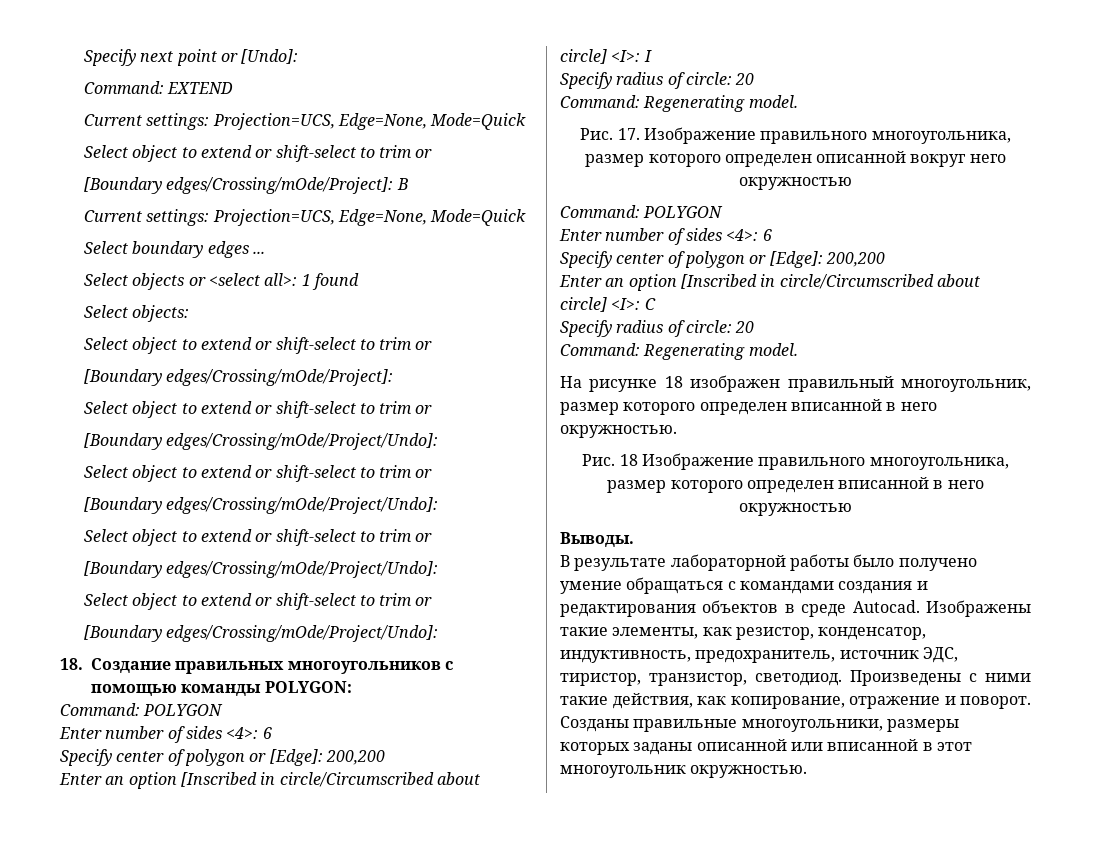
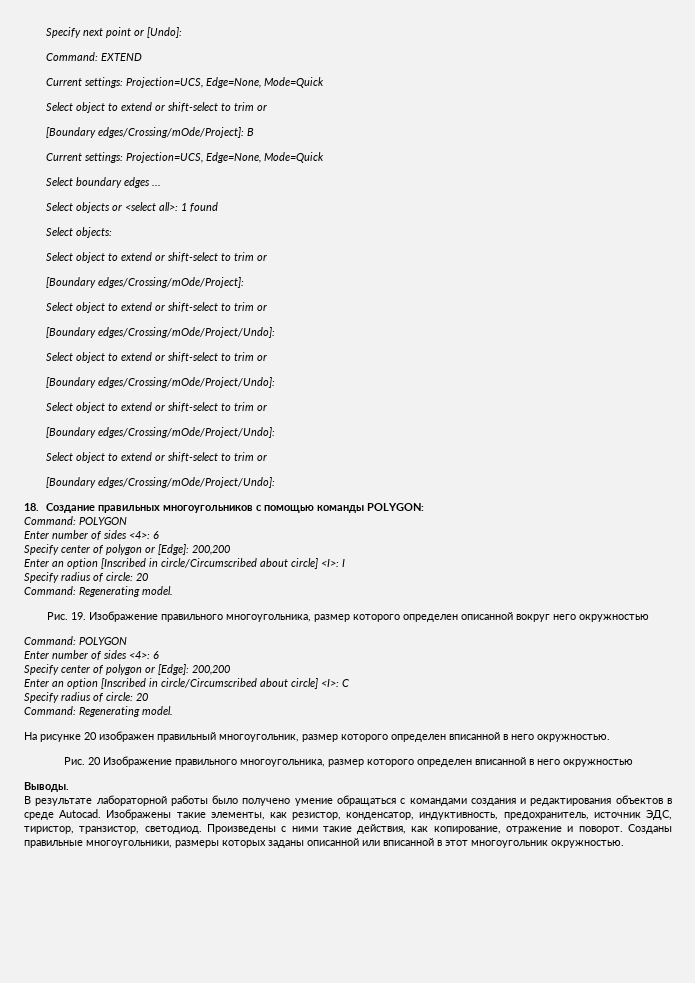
[617,128,640,140] 17. -> [71,612,86,620] 19.
[664,376,683,388] 18 -> [84,732,97,740] 20
[619,454,638,466] 18 -> [87,757,101,765] 20

